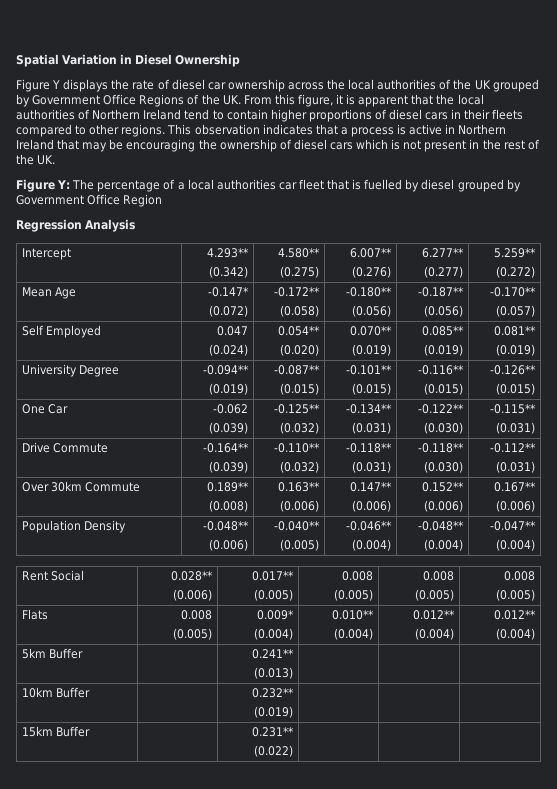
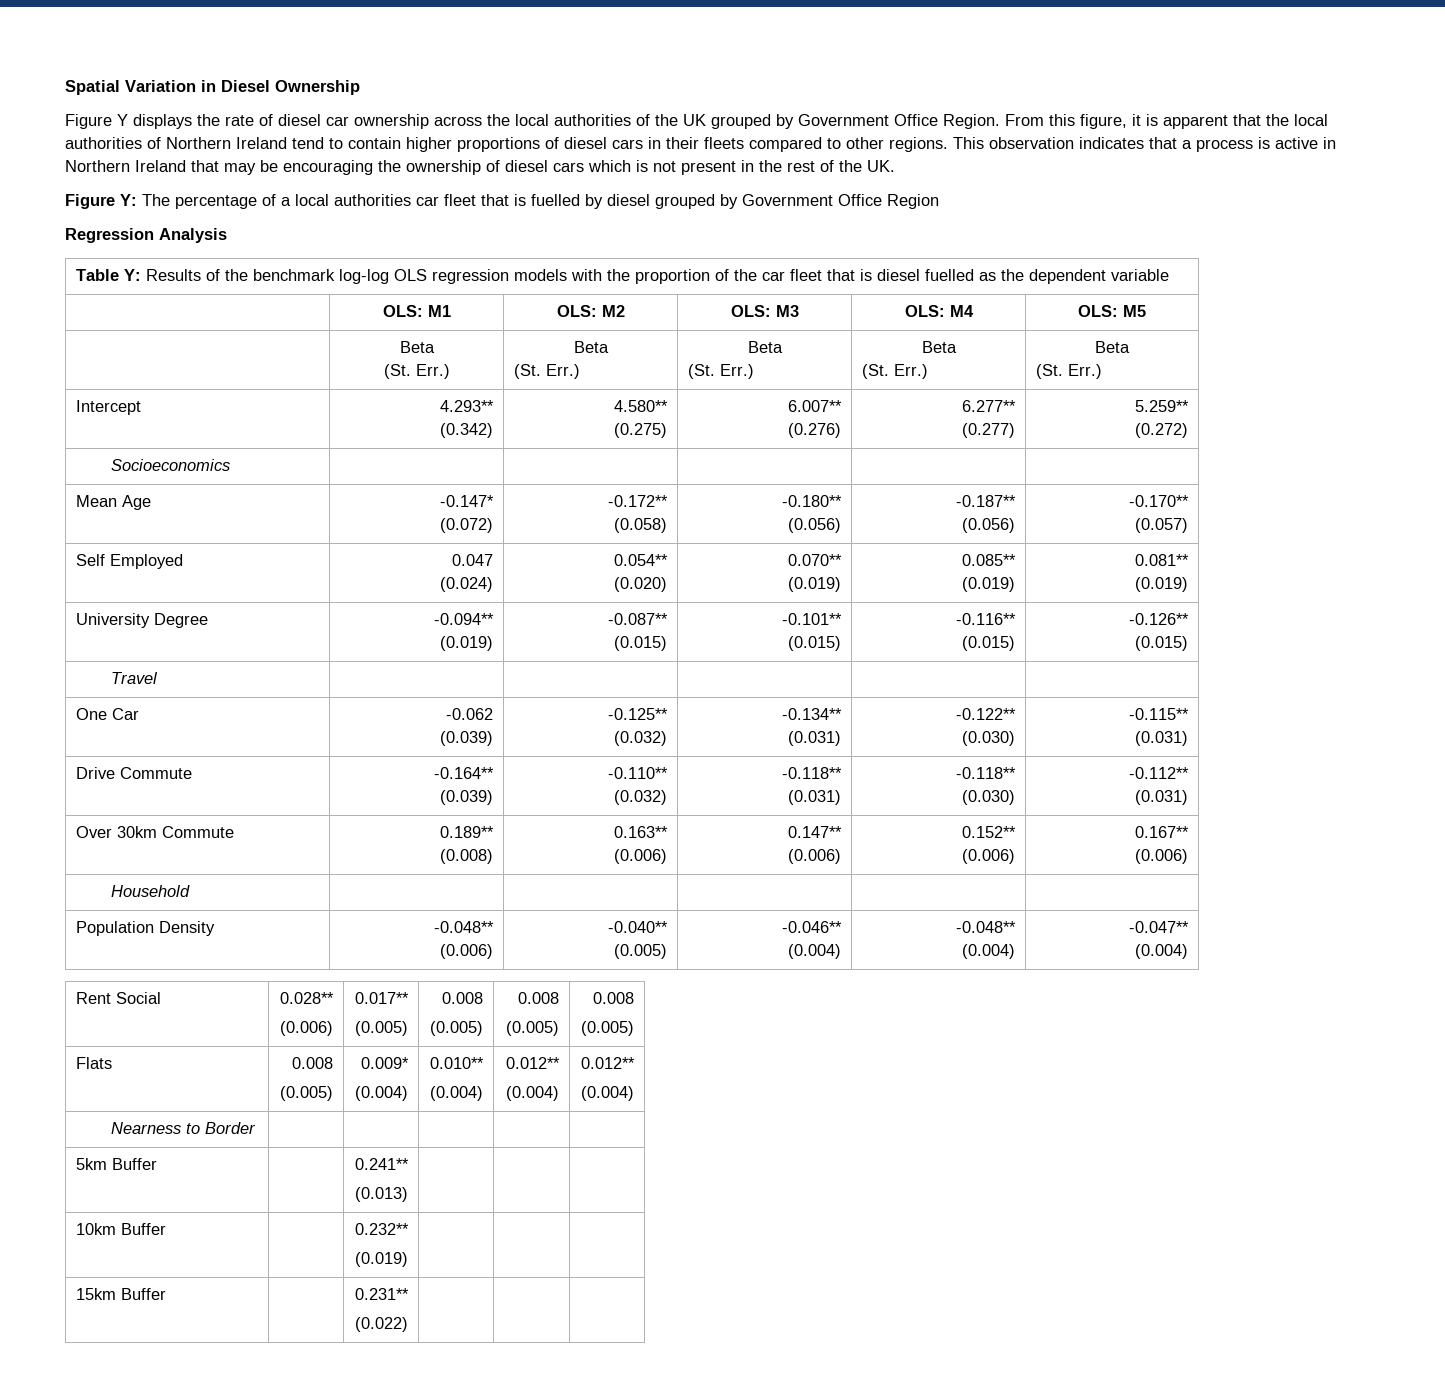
[139,94,241,107] Regions of the UK. -> [943,114,1000,129] Region.
(136, 225) none -> [75,269,1169,284] [382,305,451,317] [556,305,625,317] [730,305,799,317] [904,305,974,317] [1078,305,1146,317] [399,341,435,353] [383,364,450,379] [573,341,609,353] [513,364,580,379] [747,341,783,353] [687,364,754,379] [921,341,957,353] [861,364,928,379] [1095,341,1130,353] [1035,364,1102,379] // Table Y: Results of the benchmark log-log OLS regression models with the proportion of the car fleet that is diesel fuelled as the dependent variable // | OLS: M1 | OLS: M2 | OLS: M3 | OLS: M4 | OLS: M5 // | Beta // (St. Err.) | Beta // (St. Err.) | Beta // (St. Err.) | Beta // (St. Err.) | Beta // (St. Err.)
(536, 272) none -> [110,459,230,471] // Socioeconomics | | | | |
(536, 389) none -> [110,672,158,684] // Travel | | | | |
(536, 506) none -> [110,885,190,897] // Household | | | | |
(536, 634) none -> [110,1122,256,1134] // Nearness to Border | | | | |

